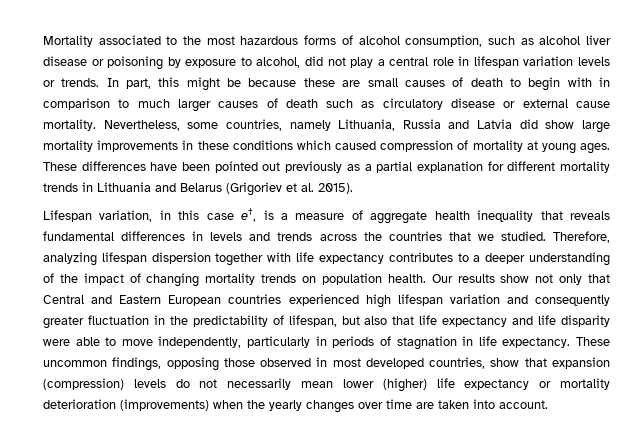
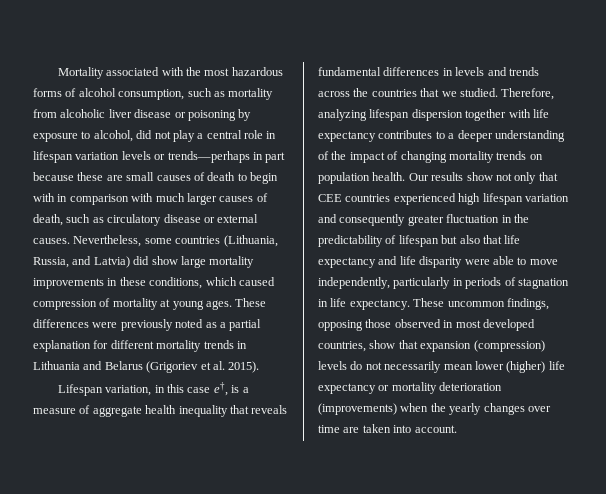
[166,36,178,45] to -> [161,67,184,76] with
[539,36,581,45] alcohol -> [228,88,274,100] [33,109,106,118] mortality from alcoholic
[61,77,242,91] trends. In part, this might be -> [167,151,286,163] trends—perhaps in part
[118,99,130,108] to -> [131,193,154,202] with
[285,99,318,108] death -> [33,214,63,226] death,
[576,101,611,108] [43,119,513,131] cause mortality. Nevertheless, some countries, namely Lithuania, Russia and Latvia -> [33,235,278,247] [33,256,130,268] causes. Nevertheless, some countries (Lithuania, Russia, and Latvia)
[232,140,293,150] conditions -> [149,277,203,289] conditions,
[150,161,343,173] have been pointed out previously -> [92,319,204,331] were previously noted
[43,295,222,306] Central and Eastern European -> [318,194,342,202] CEE
[288,315,337,327] lifespan, -> [398,235,439,247] lifespan

